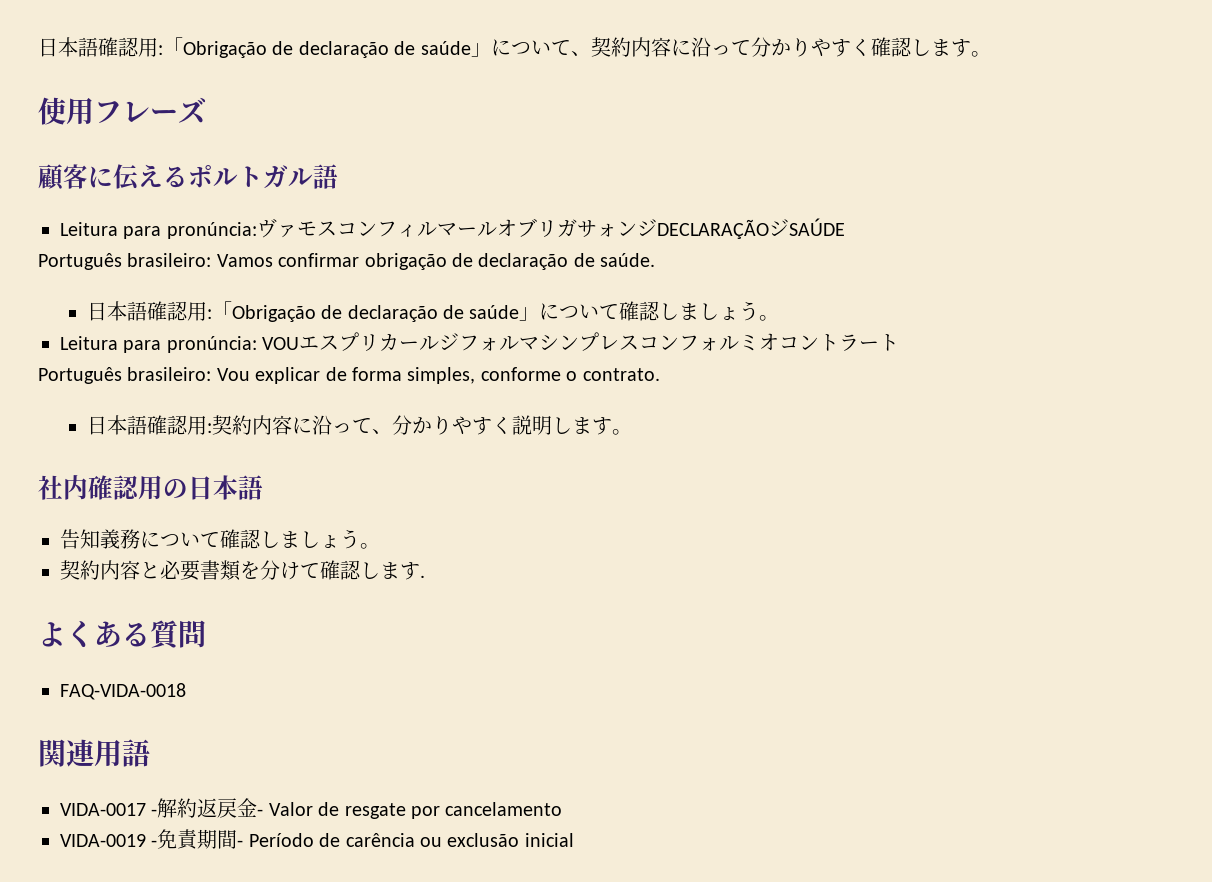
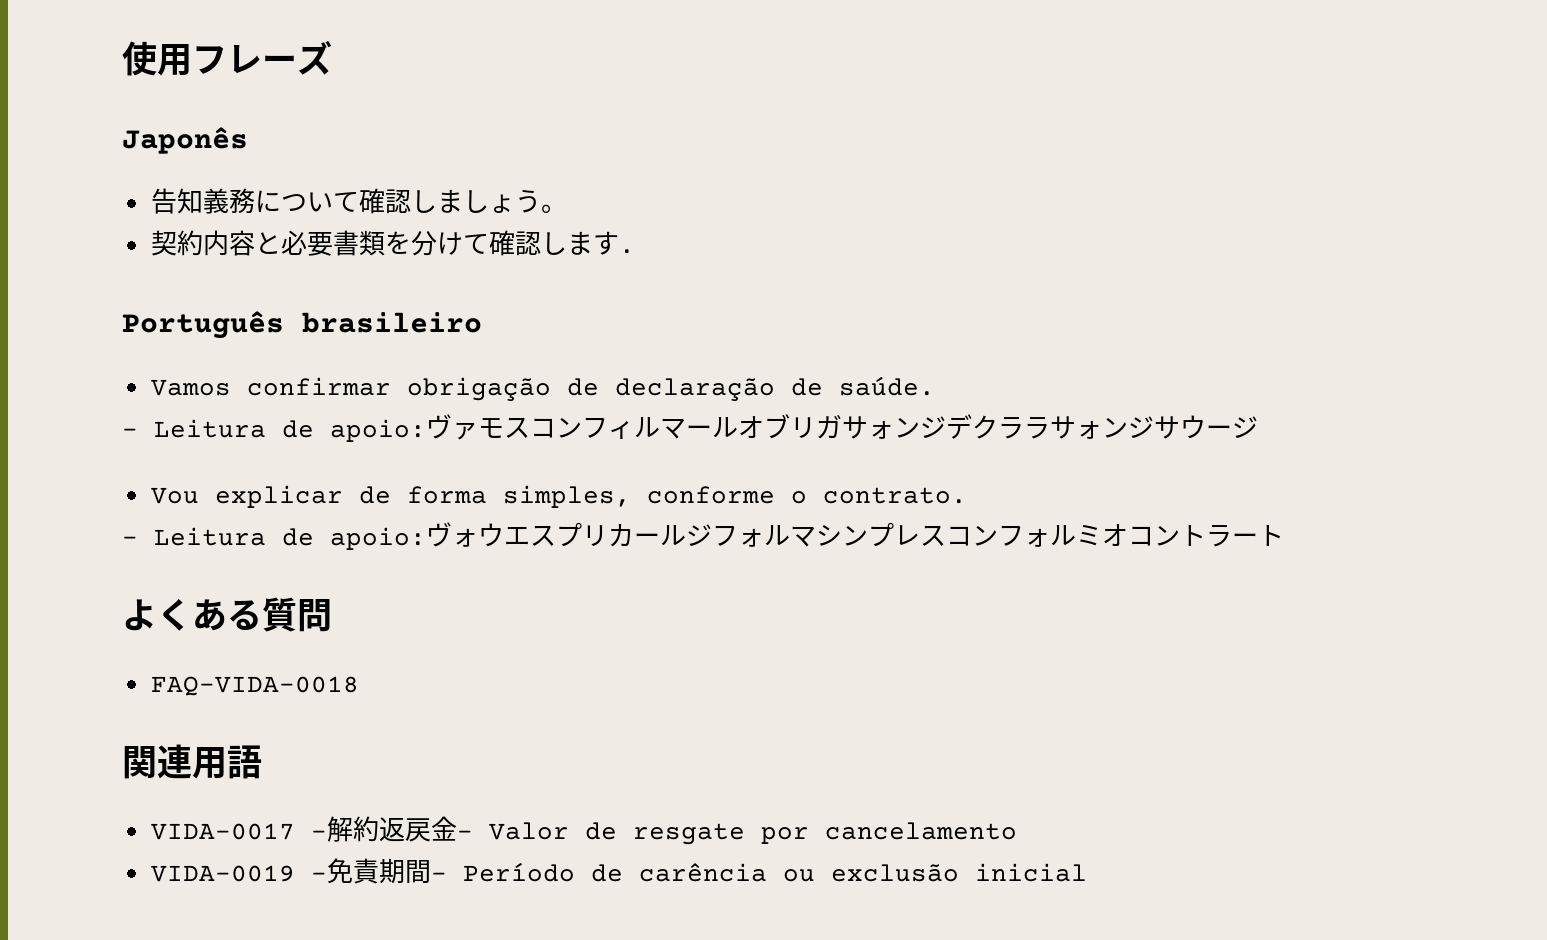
[38,37,991,58] [38,97,206,125] [38,164,338,191] [60,218,845,239] [38,253,656,270] [86,301,780,322] [60,332,900,353] [38,367,660,384] [86,415,632,435] [38,475,263,500] 日本語確認用:「Obrigação de declaração de saúde」について、契約内容に沿って分かりやすく確認します。 // 使用フレーズ // 顧客に伝えるポルトガル語 // Leitura para pronúncia:ヴァモスコンフィルマールオブリガサォンジDECLARAÇÃOジSAÚDE // Português brasileiro: Vamos confirmar obrigação de declaração de saúde. // 日本語確認用:「Obrigação de declaração de saúde」について確認しましょう。 // Leitura para pronúncia: VOUエスプリカールジフォルマシンプレスコンフォルミオコントラート // Português brasileiro: Vou explicar de forma simples, conforme o contrato. // 日本語確認用:契約内容に沿って、分かりやすく説明します。 // 社内確認用の日本語 -> [122,40,332,76] [122,127,248,154] 使用フレーズ // Japonês
(425, 576) none -> [122,311,482,339] [150,376,935,401] [122,414,1258,442] [150,485,967,508] [122,522,1284,550] // Português brasileiro // Vamos confirmar obrigação de declaração de saúde. // - Leitura de apoio:ヴァモスコンフィルマールオブリガサォンジデクララサォンジサウージ // Vou explicar de forma simples, conforme o contrato. // - Leitura de apoio:ヴォウエスプリカールジフォルマシンプレスコンフォルミオコントラート

